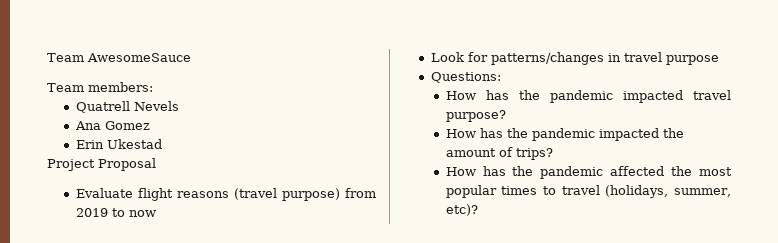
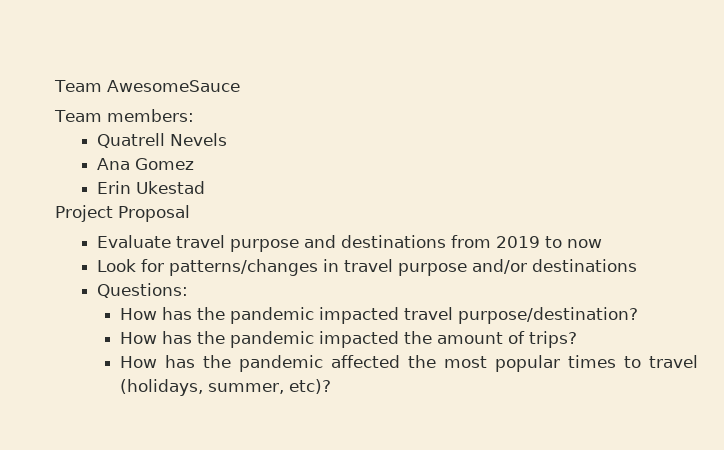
[137,188,340,201] flight reasons (travel purpose) -> [175,235,446,252] travel purpose and destinations
(719, 60) none -> [471,259,637,274] and/or destinations
[445,110,506,122] purpose? -> [458,307,639,324] purpose/destination?

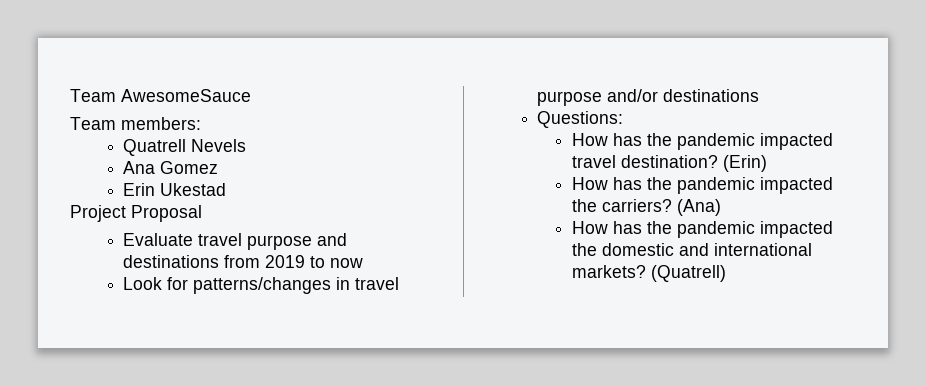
[458,307,639,324] [120,331,578,348] [120,355,698,372] [120,379,332,396] purpose/destination? // How has the pandemic impacted the amount of trips? // How has the pandemic affected the most popular times to travel (holidays, summer, etc)? -> [620,155,767,172] [571,177,833,194] [571,199,721,216] [571,221,833,238] [571,243,812,256] [571,265,726,282] destination? (Erin) // How has the pandemic impacted the carriers? (Ana) // How has the pandemic impacted the domestic and international markets? (Quatrell)

